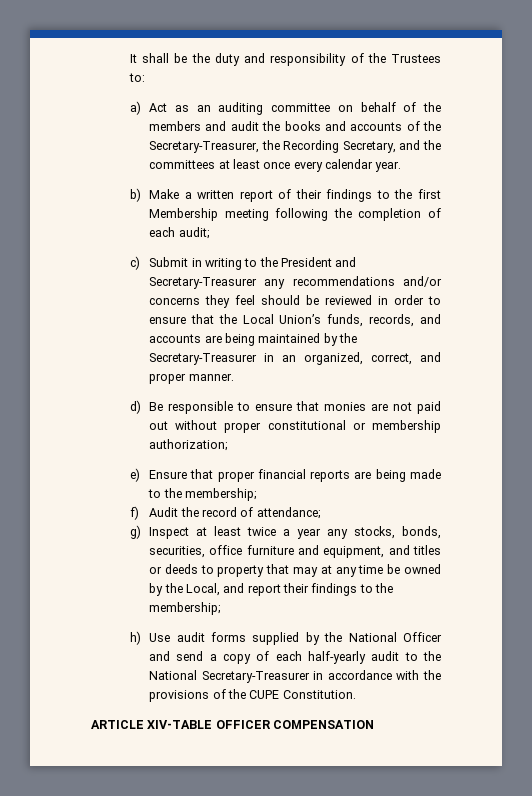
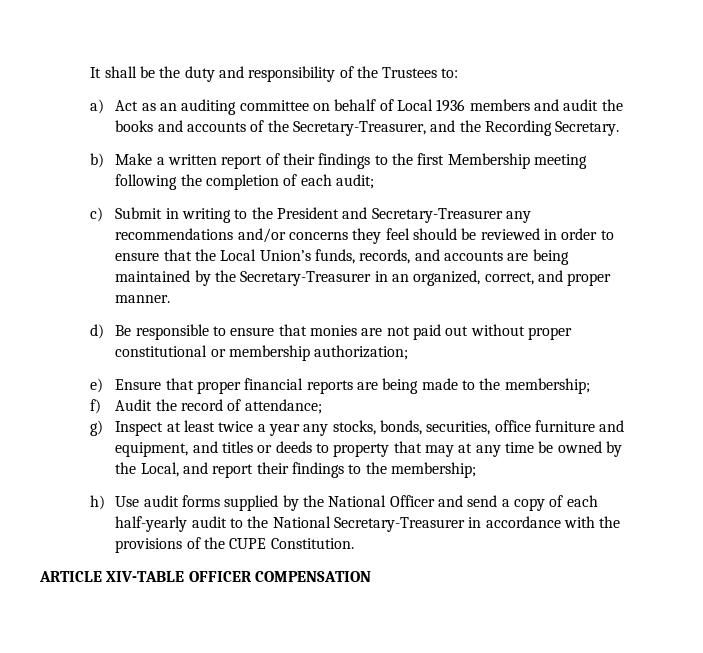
[423,102,442,112] the -> [396,99,466,112] Local 1936
(260, 147) none -> [430,120,456,132] and
[342,140,441,153] [149,159,402,172] Secretary, and the committees at least once every calendar year. -> [555,121,620,136] Secretary.

